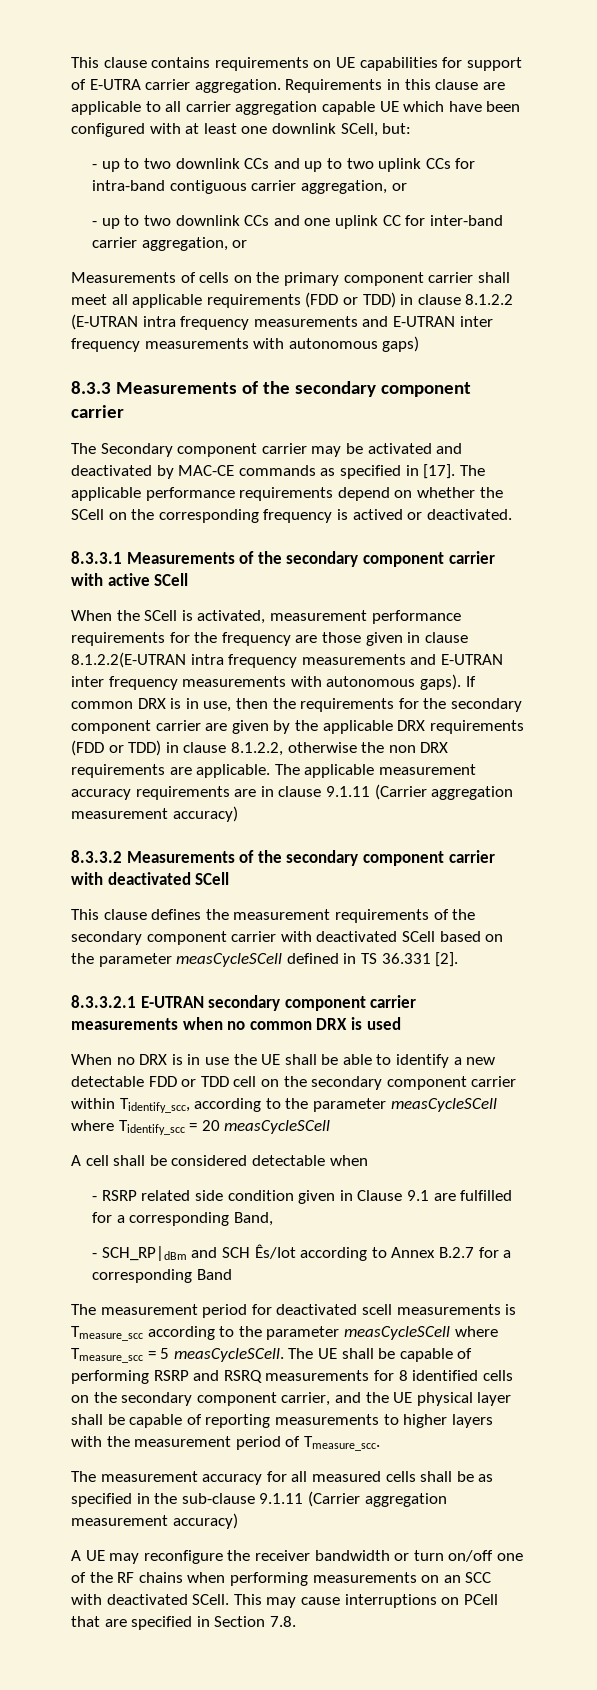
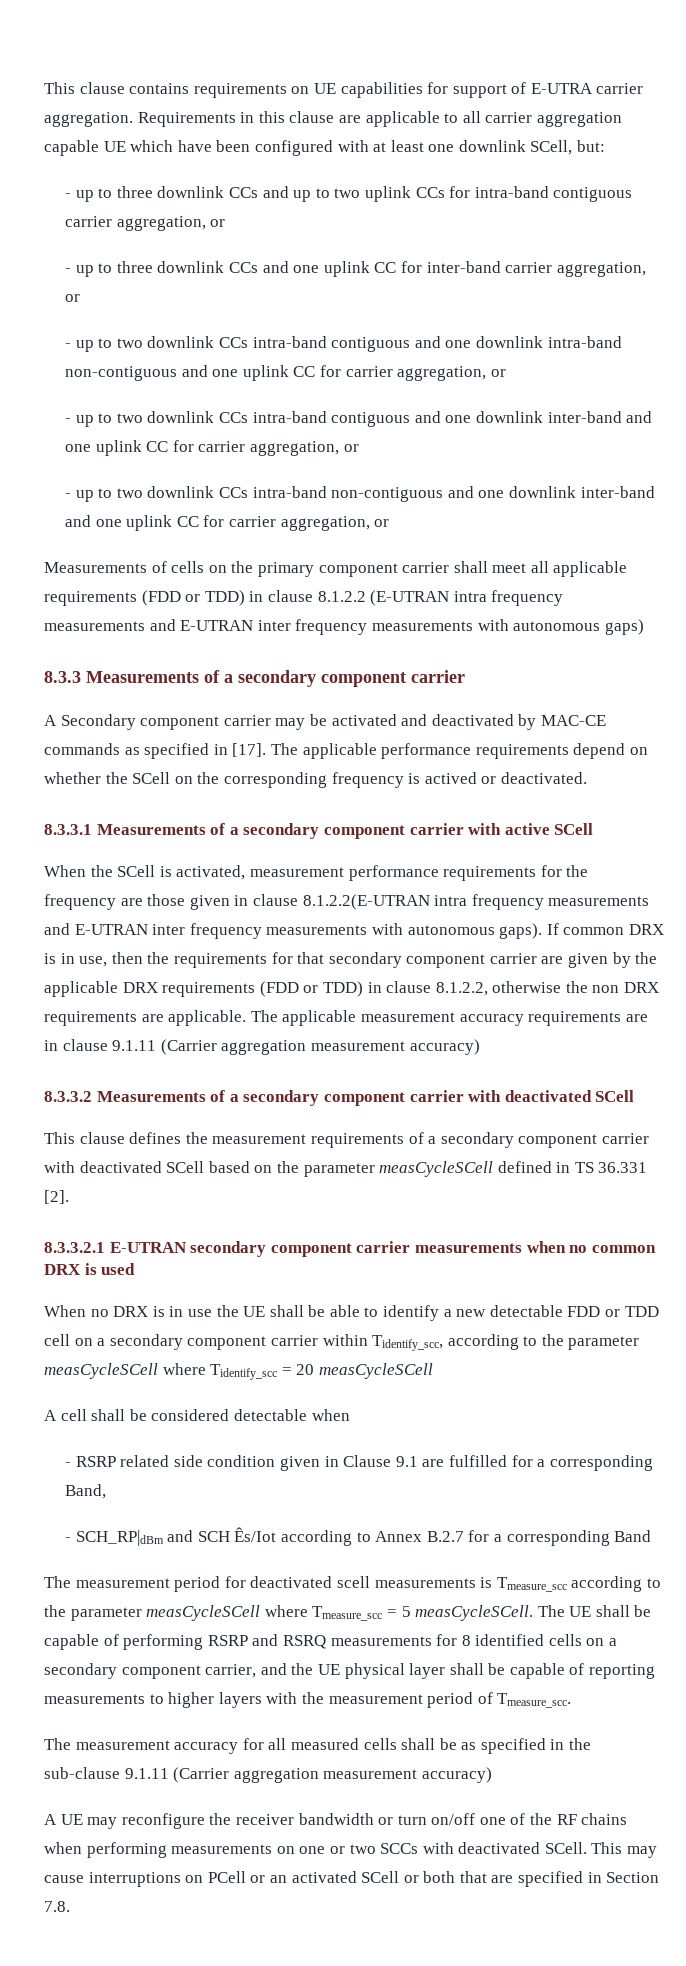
[144,158,172,169] two -> [116,186,153,198] three
[144,215,172,226] two -> [116,261,153,273] three
(248, 244) none -> [65,336,622,352] [65,365,506,381] [65,411,653,427] [65,440,359,456] [65,486,655,502] [65,515,390,531] // - up to two downlink CCs intra-band contiguous and one downlink intra-band non-contiguous and one uplink CC for carrier aggregation, or // - up to two downlink CCs intra-band contiguous and one downlink inter-band and one uplink CC for carrier aggregation, or // - up to two downlink CCs intra-band non-contiguous and one downlink inter-band and one uplink CC for carrier aggregation, or
[262,381,290,394] the -> [224,674,233,683] a
[71,443,96,454] The -> [44,715,57,726] A
[257,551,282,564] the -> [229,827,239,835] a
[423,698,447,709] the -> [297,952,325,964] that
[257,850,282,863] the -> [229,1094,239,1102] a
[452,909,476,920] the -> [428,1136,437,1144] a
[283,1076,307,1087] the -> [97,1338,106,1346] a
[93,1392,117,1403] the -> [609,1638,618,1646] a
[443,1572,492,1583] an SCC -> [299,1843,419,1854] one or two SCCs
(498, 1599) none -> [250,1871,456,1883] or an activated SCell or both

